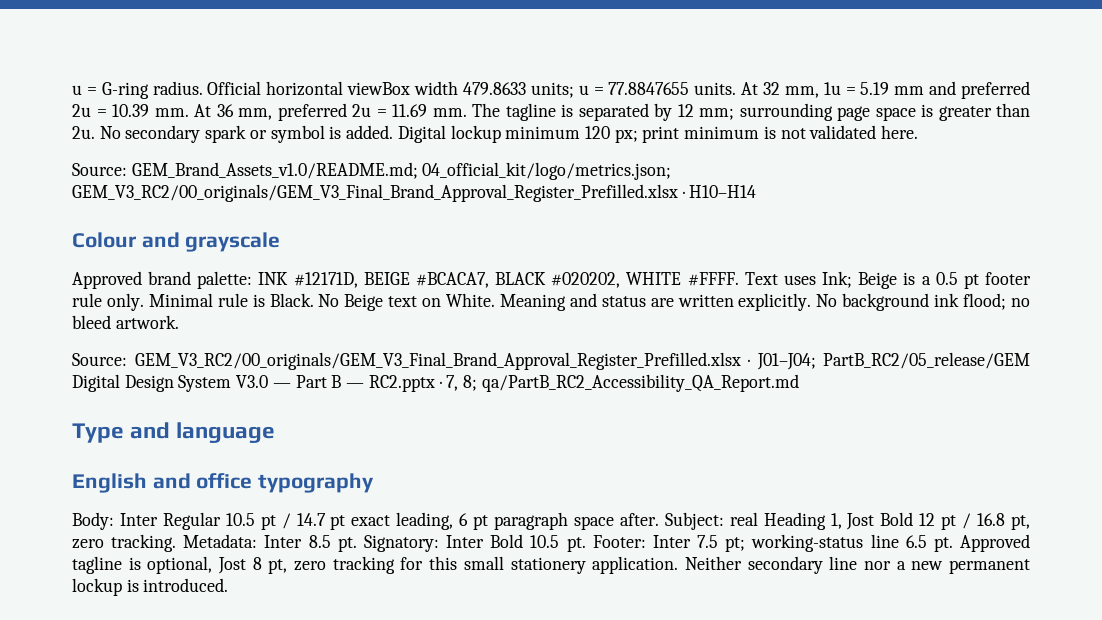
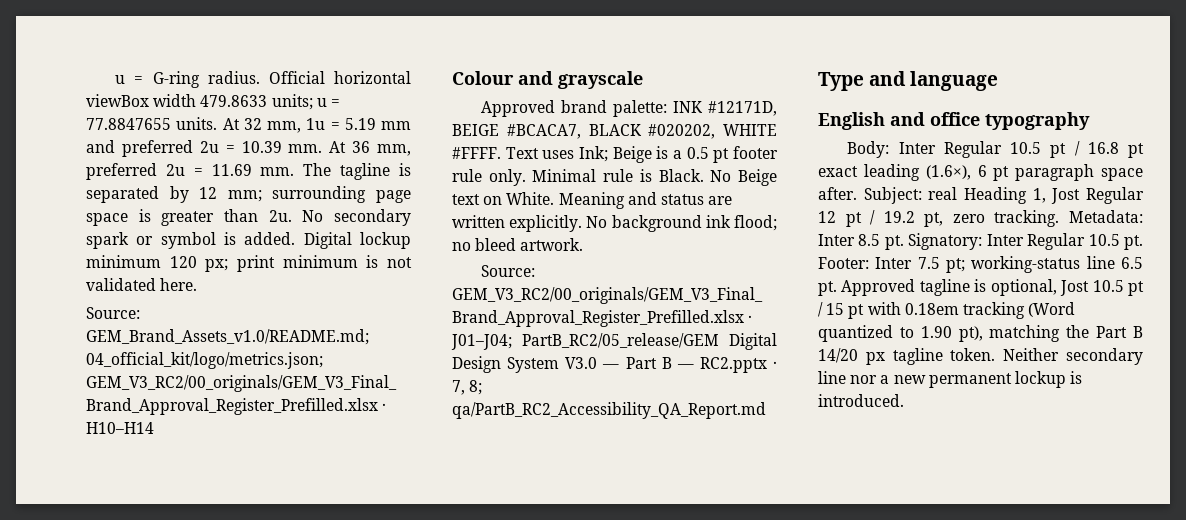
[296,513,326,526] 14.7 -> [1087,142,1119,154] 16.8
[396,512,454,530] leading, -> [863,164,971,181] leading (1.6×),
[880,512,914,526] Bold -> [1086,187,1144,204] Regular
[977,513,1006,526] 16.8 -> [883,211,915,223] 19.2
[490,534,524,548] Bold -> [1027,233,1086,250] Regular
[252,556,679,574] 8 pt, zero tracking for this small stationery application. -> [1092,280,1144,296] [818,302,1076,319] [818,325,1143,342] [818,348,996,365] 10.5 pt / 15 pt with 0.18em tracking (Word quantized to 1.90 pt), matching the Part B 14/20 px tagline token.

